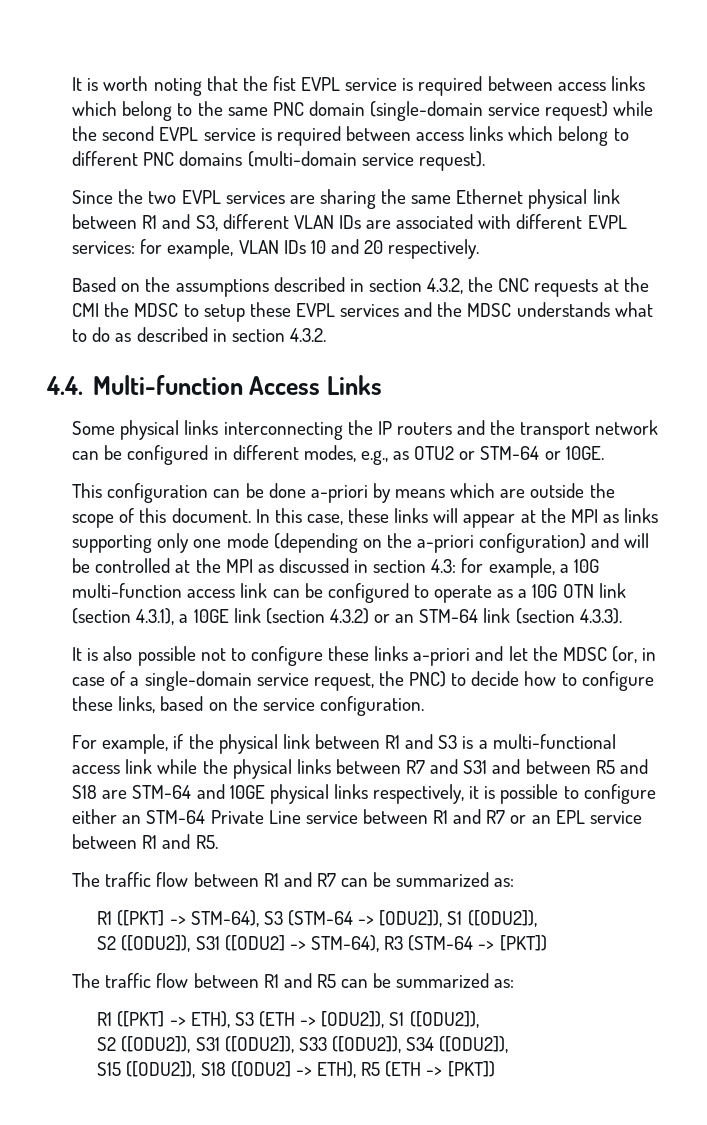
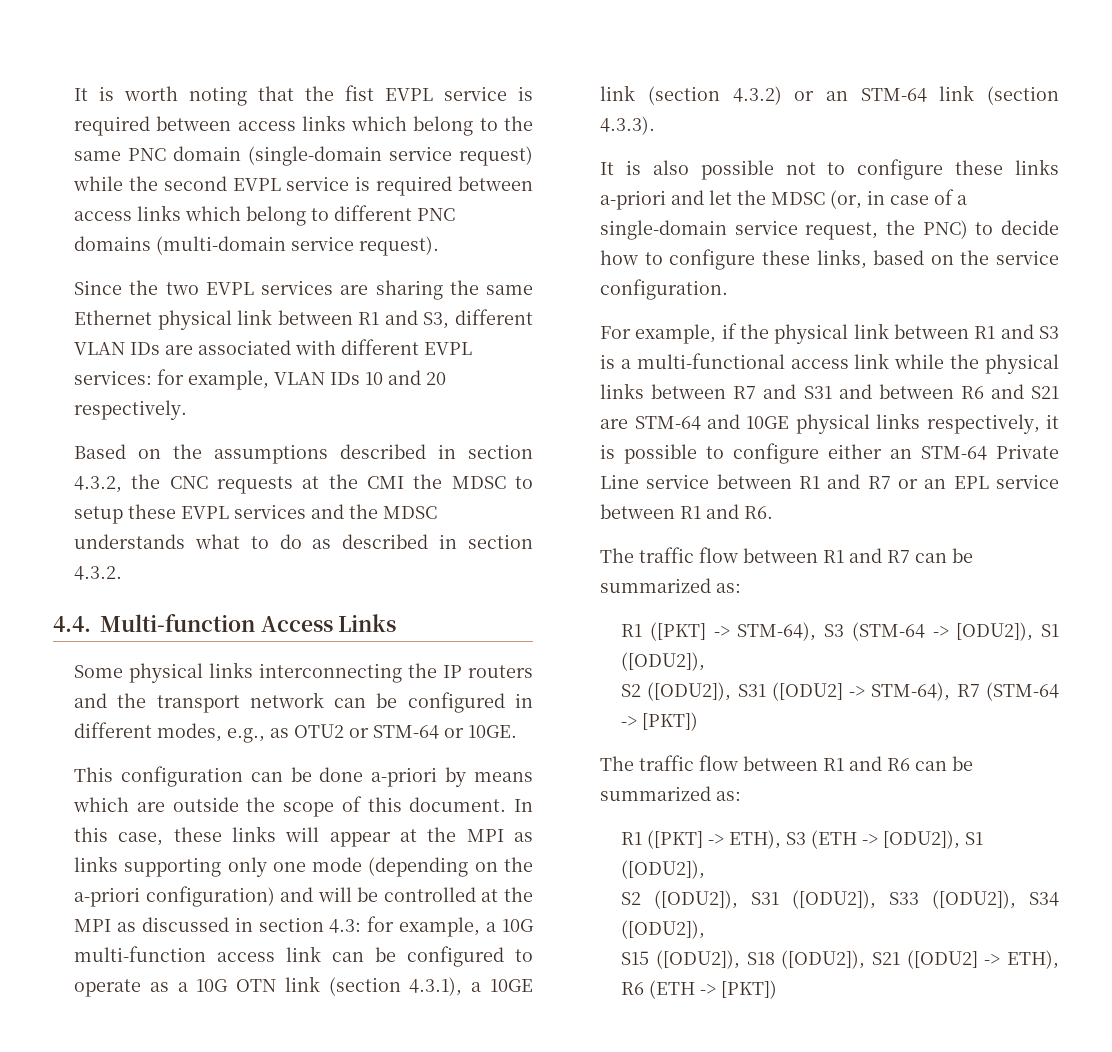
[595,759,648,774] [72,785,98,799] R5 and S18 -> [960,384,1059,399] R6 and S21
[195,835,218,849] R5. -> [744,506,774,519] R6.
[384,936,404,950] R3 -> [956,684,980,697] R7
[316,974,336,988] R5 -> [887,758,911,771] R6
(226, 1069) none -> [781,950,900,969] ([ODU2]), S21
[361,1062,381,1076] R5 -> [621,982,645,995] R6

